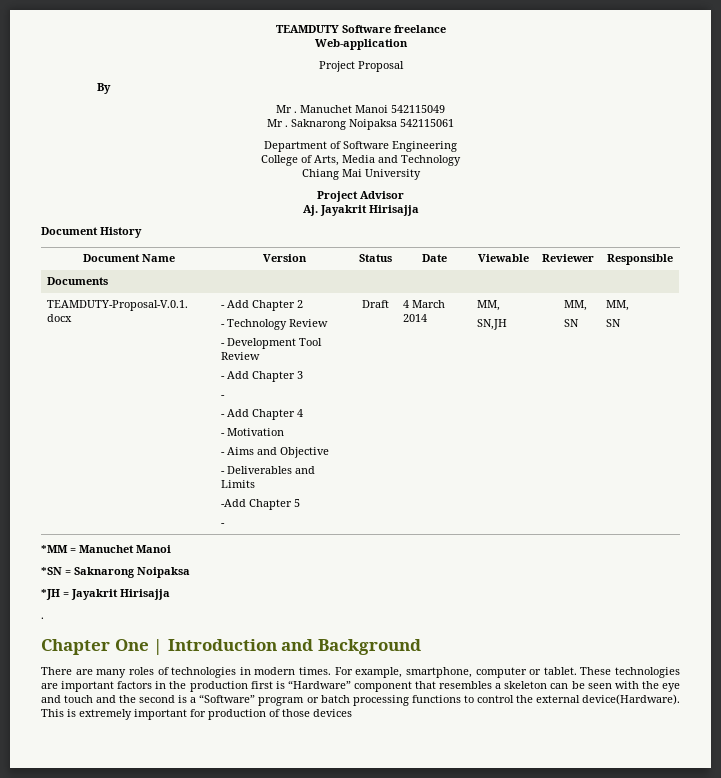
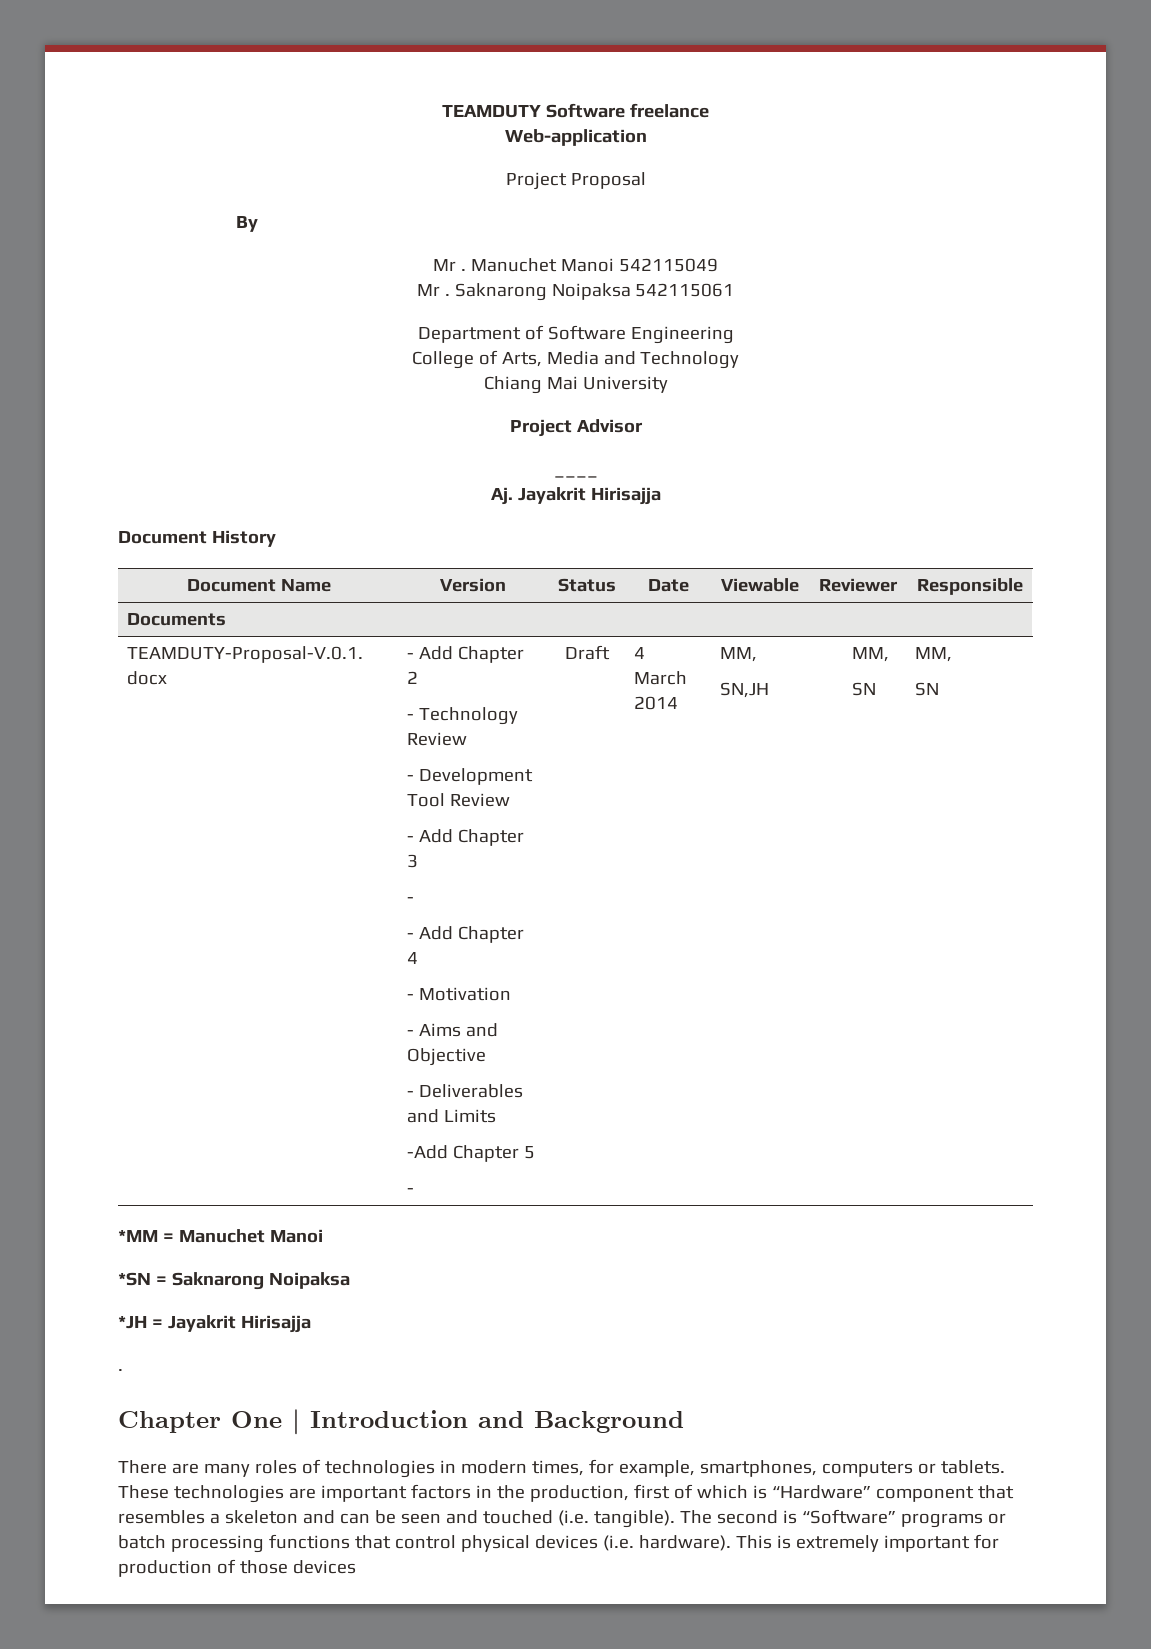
(404, 195) none -> [553,475,598,478] // ____
[299,667,577,678] times. For example, smartphone, computer or tablet. -> [531,1459,1005,1477] times, for example, smartphones, computers or tablets.
[189,681,273,692] production first -> [529,1484,748,1502] production, first of which
(548, 685) none -> [302,1510,335,1524] and
[614,681,680,692] [41,694,680,706] with the eye and touch and the second is a “Software” program or batch processing functions to control the external device(Hardware). -> [445,1509,1006,1528] [118,1534,731,1553] and touched (i.e. tangible). The second is “Software” programs or batch processing functions that control physical devices (i.e. hardware).

